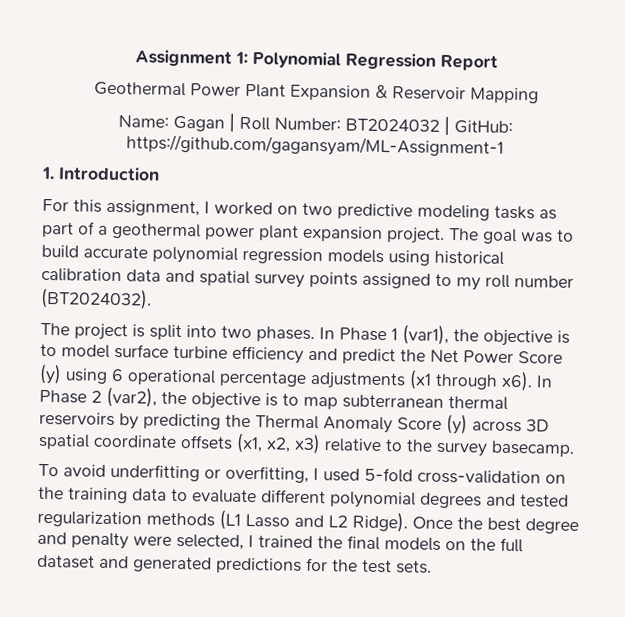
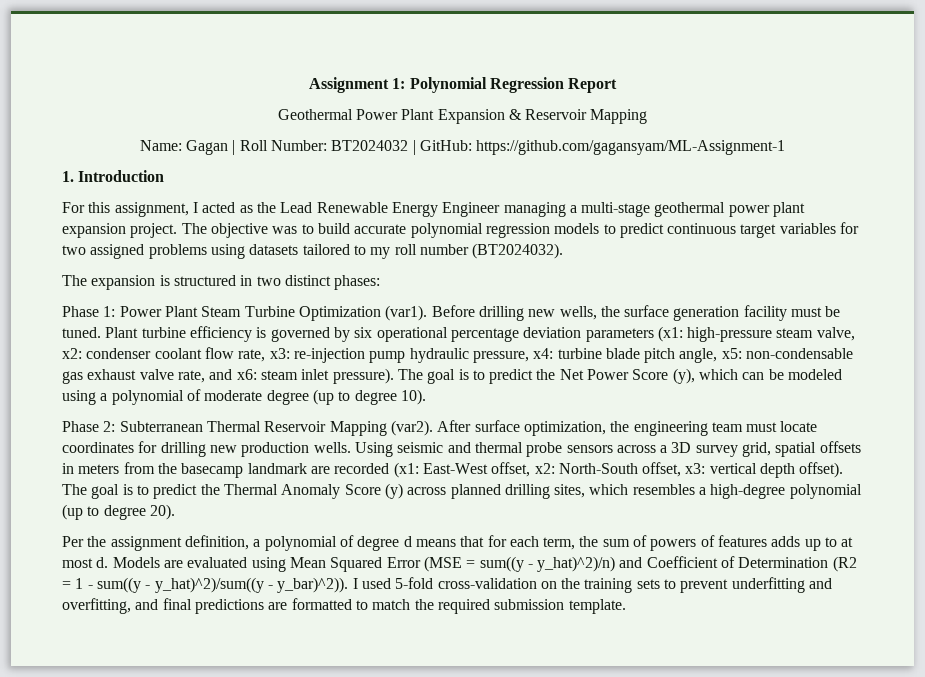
[214,201,557,221] [42,221,108,238] worked on two predictive modeling tasks as part of a -> [202,202,651,217] acted as the Lead Renewable Energy Engineer managing a multi-stage
[482,228,517,245] goal -> [210,223,268,238] objective
[388,250,504,266] [41,267,431,289] using historical calibration data and spatial survey points assigned -> [603,222,860,238] [62,244,350,259] to predict continuous target variables for two assigned problems using datasets tailored
[74,323,570,347] [40,343,338,364] project is split into two phases. In Phase 1 (var1), the objective is to model surface turbine efficiency and -> [91,275,381,290] [62,305,841,321] [62,326,855,342] [62,347,854,363] [62,368,485,384] expansion is structured in two distinct phases: // Phase 1: Power Plant Steam Turbine Optimization (var1). Before drilling new wells, the surface generation facility must be tuned. Plant turbine efficiency is governed by six operational percentage deviation parameters (x1: high-pressure steam valve, x2: condenser coolant flow rate, x3: re-injection pump hydraulic pressure, x4: turbine blade pitch angle, x5: non-condensable gas exhaust valve rate, and x6: steam inlet pressure). The goal is to
[39,363,553,392] [39,386,508,410] [39,411,221,430] (y) using 6 operational percentage adjustments (x1 through x6). In Phase 2 (var2), the objective is to map subterranean thermal reservoirs by predicting -> [672,368,843,384] [62,389,426,405] [62,420,818,436] [62,441,861,457] [62,462,844,478] [62,484,198,499] (y), which can be modeled using a polynomial of moderate degree (up to degree 10). // Phase 2: Subterranean Thermal Reservoir Mapping (var2). After surface optimization, the engineering team must locate coordinates for drilling new production wells. Using seismic and thermal probe sensors across a 3D survey grid, spatial offsets in meters from the basecamp landmark are recorded (x1: East-West offset, x2: North-South offset, x3: vertical depth offset). The goal is to predict
[526,419,549,432] [38,432,575,457] [38,463,309,483] 3D spatial coordinate offsets (x1, x2, x3) relative to the survey basecamp. // To avoid underfitting or overfitting, -> [450,484,862,499] [62,504,175,520] [62,535,854,551] [62,556,857,572] [62,577,349,593] planned drilling sites, which resembles a high-degree polynomial (up to degree 20). // Per the assignment definition, a polynomial of degree d means that for each term, the sum of powers of features adds up to at most d. Models are evaluated using Mean Squared Error (MSE = sum((y - y_hat)^2)/n) and Coefficient of Determination (R2 = 1 - sum((y - y_hat)^2)/sum((y - y_bar)^2)).
[132,488,569,509] [37,509,579,535] [37,531,523,553] [37,554,432,574] data to evaluate different polynomial degrees and tested regularization methods (L1 Lasso and L2 Ridge). Once the best degree and penalty were selected, I trained the final models on the full dataset and generated predictions for the test sets. -> [636,577,833,593] [62,598,626,614] sets to prevent underfitting and overfitting, and final predictions are formatted to match the required submission template.

